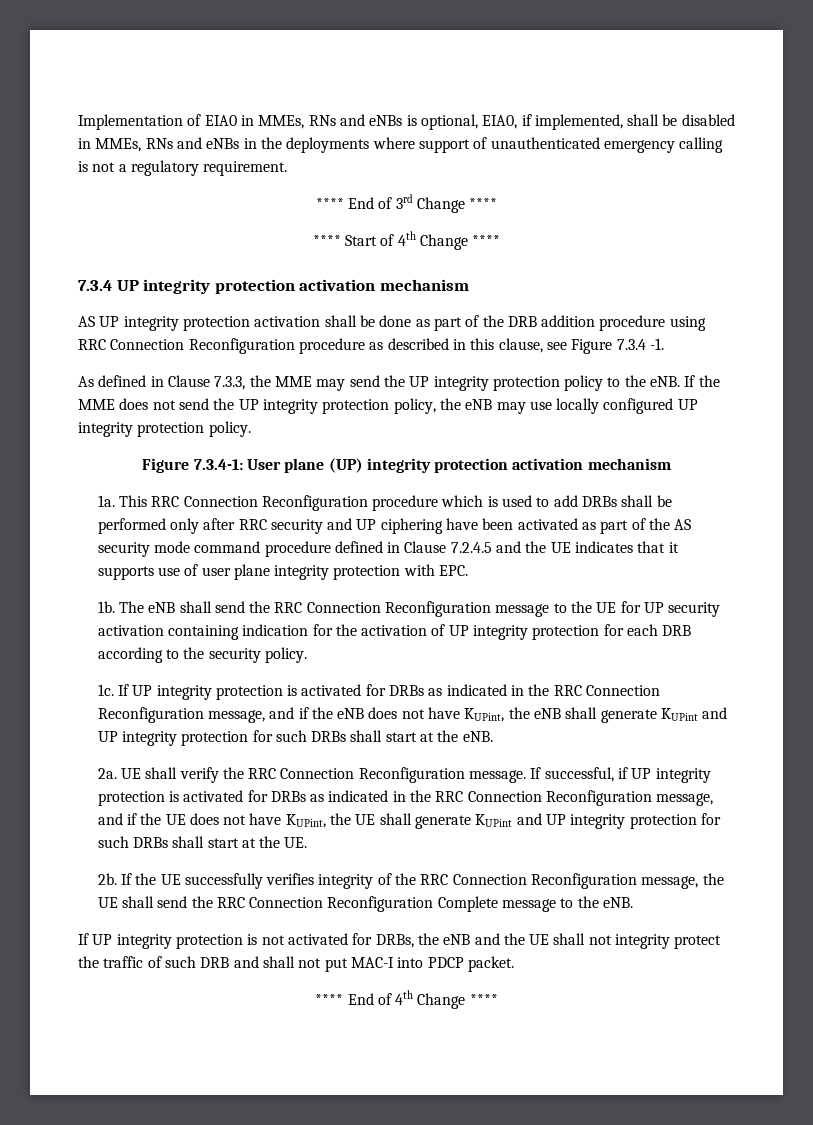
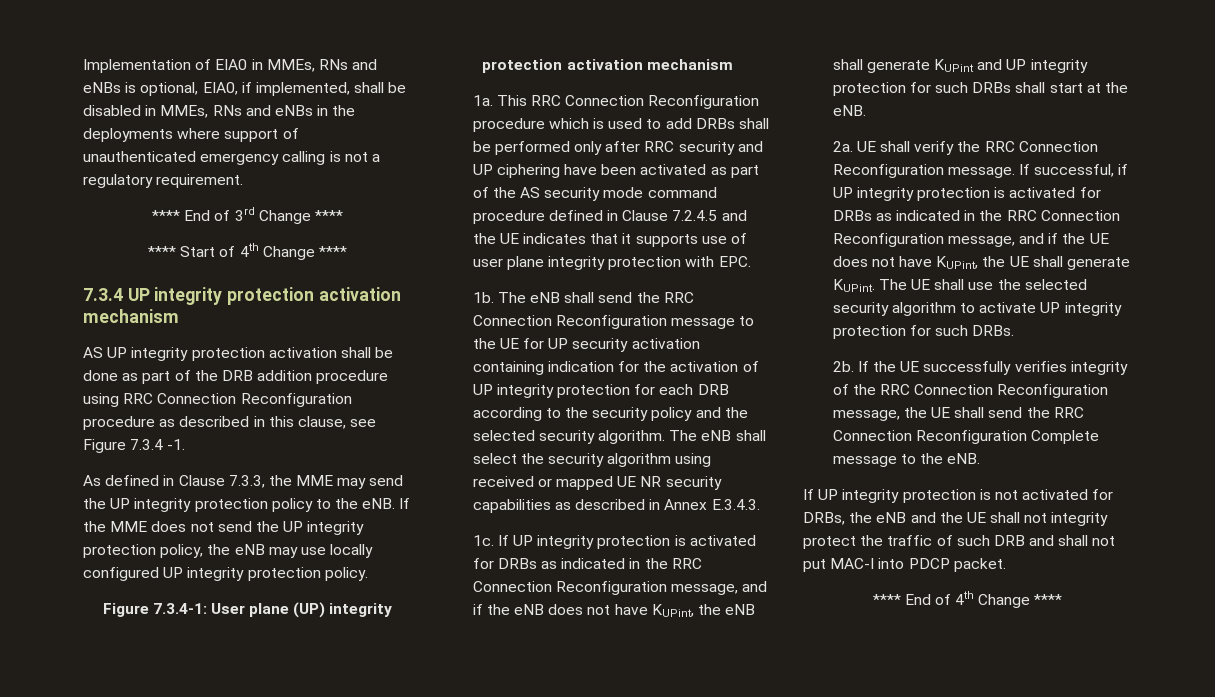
[264,647,307,663] policy. -> [651,407,748,421] [472,430,766,444] [472,453,712,467] [472,476,722,490] [472,499,760,513] policy and the selected security algorithm. The eNB shall select the security algorithm using received or mapped UE NR security capabilities as described in Annex E.3.4.3.
[475,813,722,829] [97,836,308,848] KUPint and UP integrity protection for such DRBs shall start at the UE. -> [832,279,1087,292] [832,302,1122,316] [832,325,1015,339] KUPint. The UE shall use the selected security algorithm to activate UP integrity protection for such DRBs.

